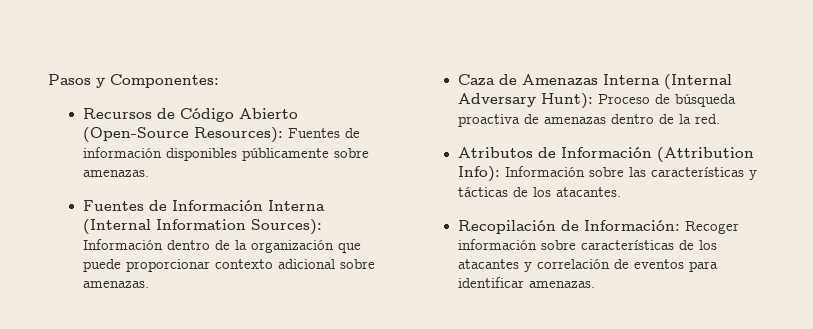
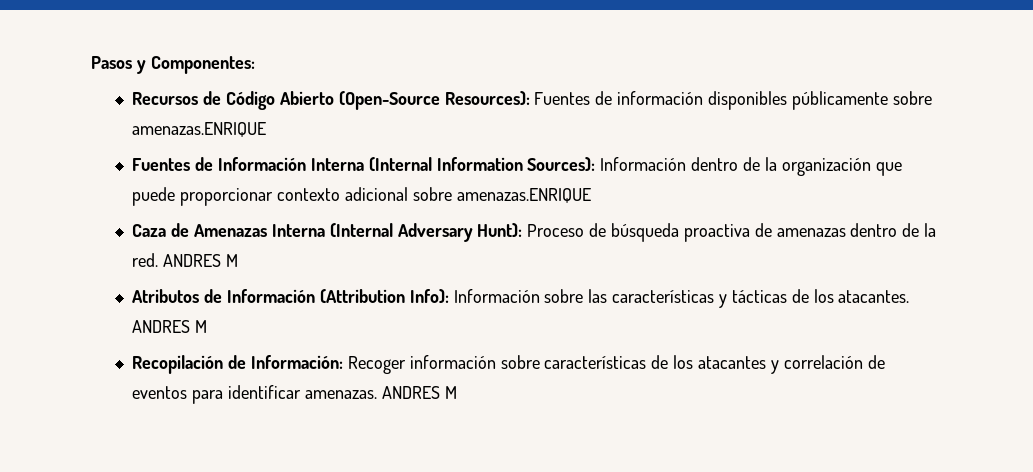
[82,170,149,177] amenazas. -> [132,122,267,137] amenazas.ENRIQUE
[82,281,149,288] amenazas. -> [456,188,591,203] amenazas.ENRIQUE
(720, 119) none -> [163,254,239,267] ANDRES M
(621, 192) none -> [132,320,208,333] ANDRES M
(595, 284) none -> [381,386,457,399] ANDRES M

